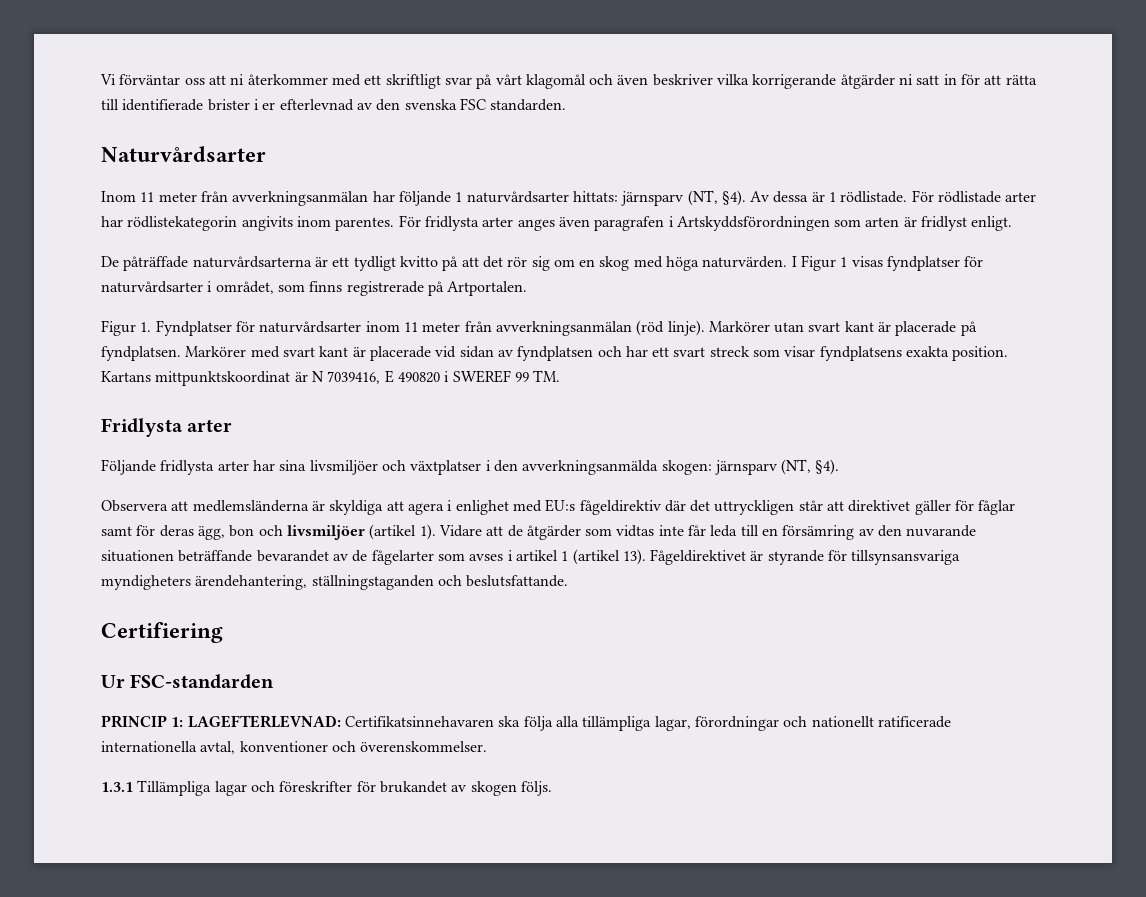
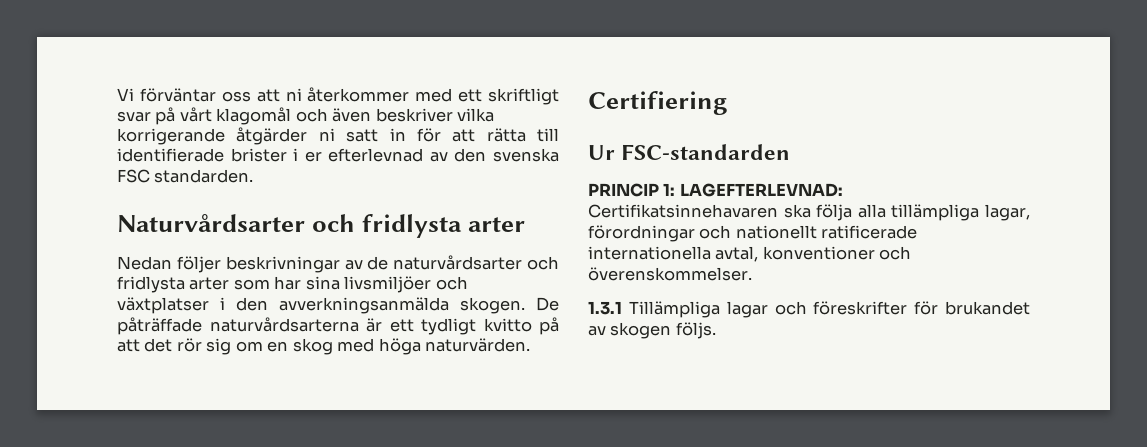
[101,190,1037,206] [101,215,1013,231] // Inom 11 meter från avverkningsanmälan har följande 1 naturvårdsarter hittats: järnsparv (NT, §4). Av dessa är 1 rödlistade. För rödlistade arter har rödlistekategorin angivits inom parentes. För fridlysta arter anges även paragrafen i Artskyddsförordningen som arten är fridlyst enligt. // -> [312,214,526,238] [117,255,559,273] [117,276,468,293] [117,297,525,314] och fridlysta arter // Nedan följer beskrivningar av de naturvårdsarter och fridlysta arter som har sina livsmiljöer och växtplatser i den avverkningsanmälda skogen.
[791,255,984,271] [101,281,528,296] [101,320,977,336] [101,346,1009,361] [101,370,561,386] [101,418,233,437] [101,459,840,475] [101,499,1016,515] [101,524,977,540] [101,549,961,565] [101,575,569,590] I Figur 1 visas fyndplatser för naturvårdsarter i området, som finns registrerade på Artportalen. // Figur 1. Fyndplatser för naturvårdsarter inom 11 meter från avverkningsanmälan (röd linje). Markörer utan svart kant är placerade på fyndplatsen. Markörer med svart kant är placerade vid sidan av fyndplatsen och har ett svart streck som visar fyndplatsens exakta position. Kartans mittpunktskoordinat är N 7039416, E 490820 i SWEREF 99 TM. // Fridlysta arter // Följande fridlysta arter har sina livsmiljöer och växtplatser i den avverkningsanmälda skogen: järnsparv (NT, §4). // Observera att medlemsländerna är skyldiga att agera i enlighet med EU:s fågeldirektiv där det uttryckligen står att direktivet gäller för fåglar samt för deras ägg, bon och livsmiljöer (artikel 1). Vidare att de åtgärder som vidtas inte får leda till en försämring av den nuvarande situationen beträffande bevarandet av de fågelarter som avses i artikel 1 (artikel 13). Fågeldirektivet är styrande för tillsynsansvariga myndigheters ärendehantering, ställningstaganden och beslutsfattande. -> (531, 345) none

